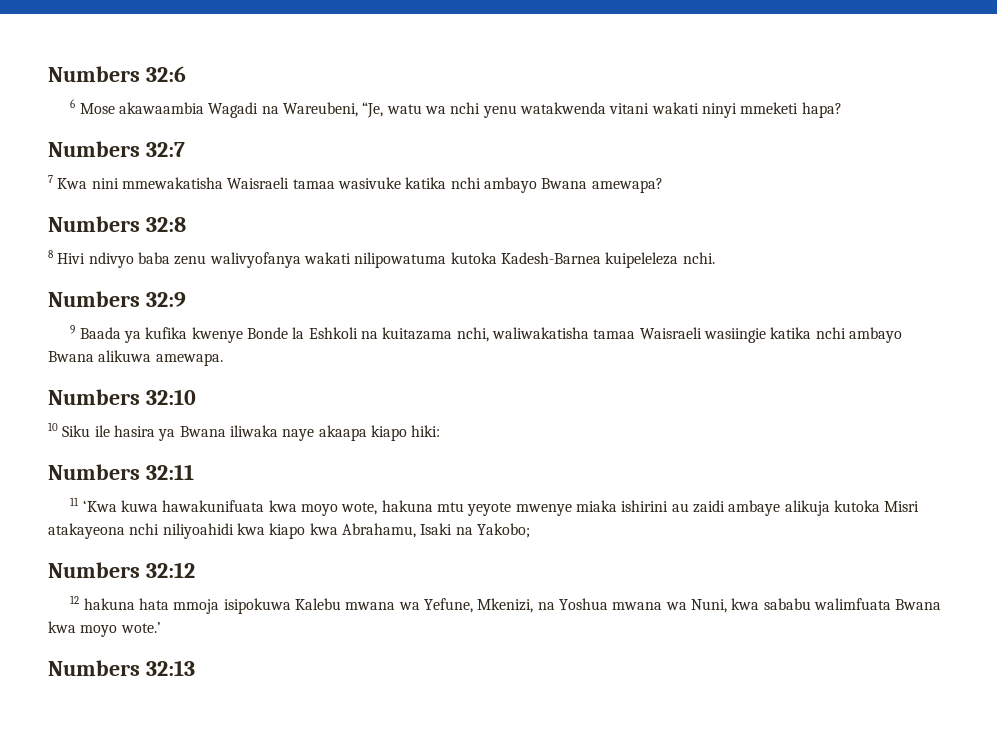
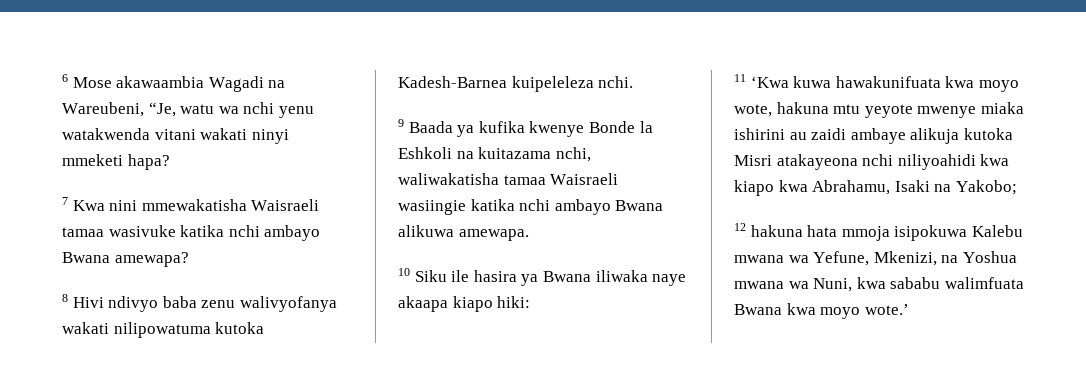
[48,66,186,82] Numbers 32:6 // -> (62, 78) none
[48,141,185,157] // Numbers 32:7 -> (170, 162) none
[48,216,186,232] // Numbers 32:8 -> (189, 259) none
[48,291,186,307] // Numbers 32:9 -> (634, 82) none
[48,389,196,405] // Numbers 32:10 -> (529, 235) none
[48,464,194,480] // Numbers 32:11 -> (531, 302) none
[48,562,195,578] // Numbers 32:12 -> (1017, 187) none
[48,660,195,676] // Numbers 32:13 -> (909, 309) none

